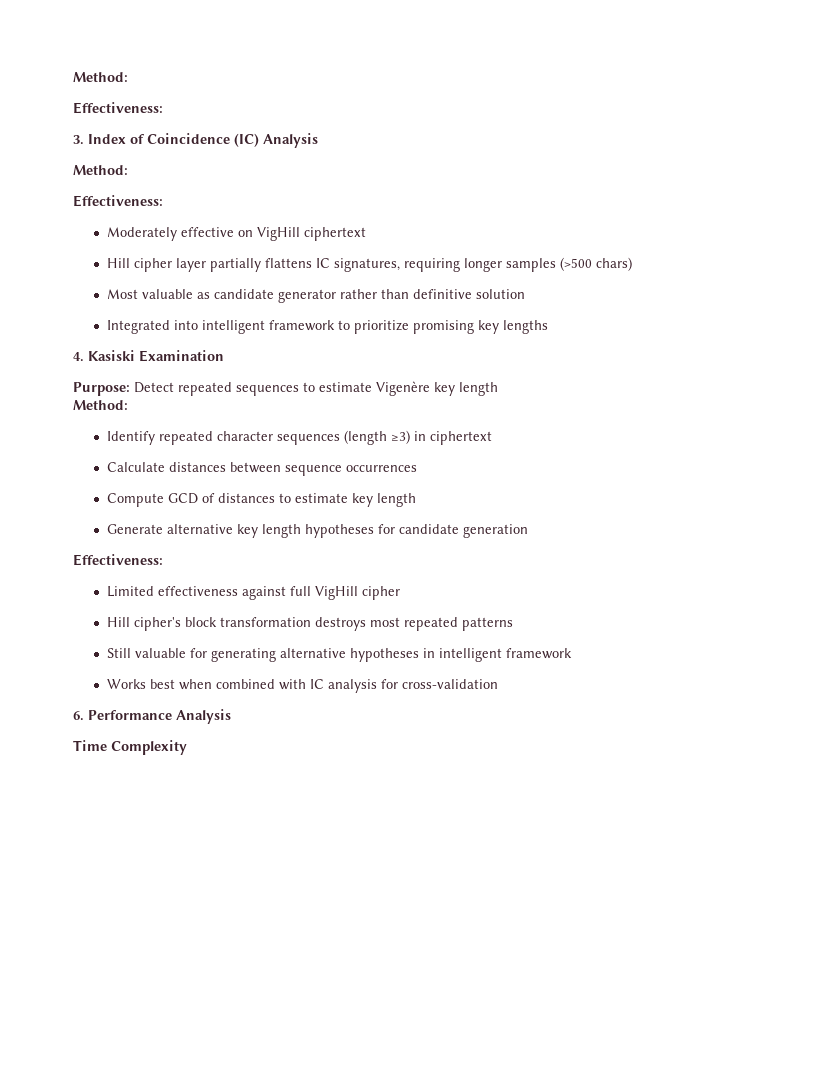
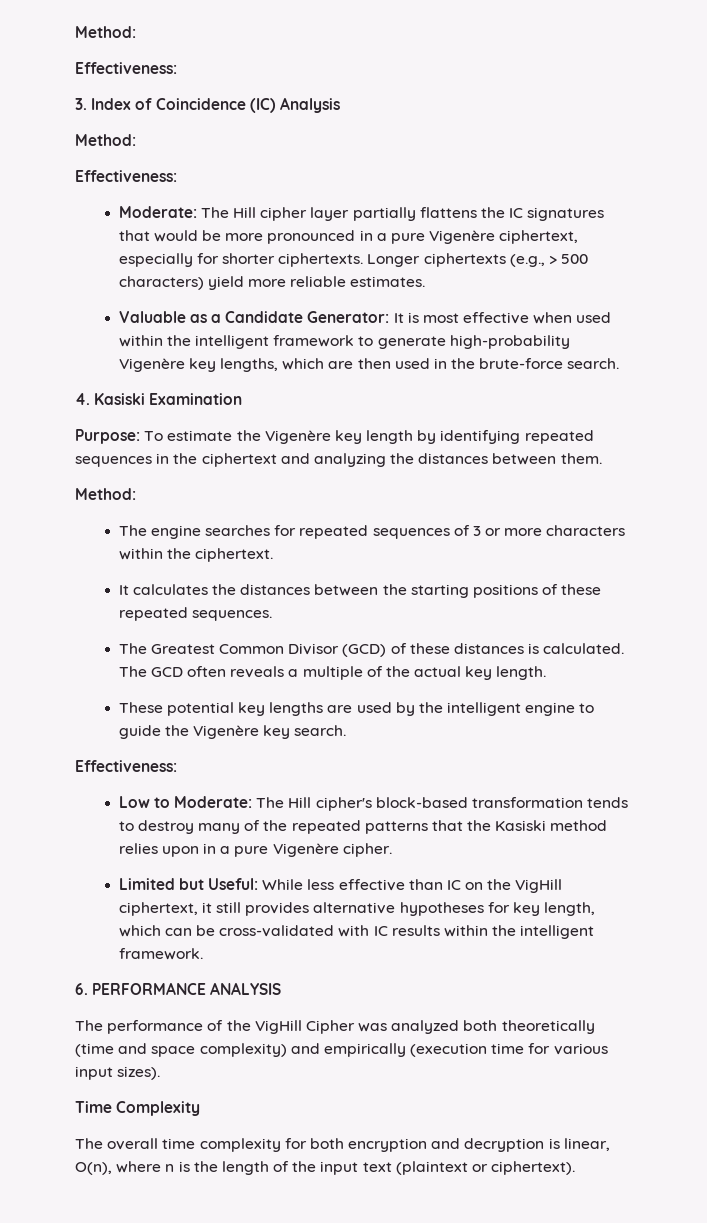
[106,227,366,241] Moderately effective on VigHill ciphertext // -> [118,206,229,218] Moderate: The
[315,257,632,272] [106,289,525,303] [106,320,548,334] [73,350,224,362] [73,381,498,396] [73,400,128,410] [106,430,492,445] [106,462,417,476] [106,493,416,507] [106,524,528,538] [73,554,163,566] [106,586,400,600] [106,617,513,631] [106,648,572,662] [106,679,498,693] [73,709,231,724] [73,740,187,755] IC signatures, requiring longer samples (>500 chars) // Most valuable as candidate generator rather than definitive solution // Integrated into intelligent framework to prioritize promising key lengths // 4. Kasiski Examination // Purpose: Detect repeated sequences to estimate Vigenère key length // Method: // Identify repeated character sequences (length ≥3) in ciphertext // Calculate distances between sequence occurrences // Compute GCD of distances to estimate key length // Generate alternative key length hypotheses for candidate generation // Effectiveness: // Limited effectiveness against full VigHill cipher // Hill cipher's block transformation destroys most repeated patterns // Still valuable for generating alternative hypotheses in intelligent framework // Works best when combined with IC analysis for cross-validation // 6. Performance Analysis // Time Complexity -> [480,207,605,221] [118,230,579,244] [118,253,589,267] [118,276,426,290] [118,311,612,324] [118,335,570,349] [118,358,620,372] [75,393,243,405] [75,429,594,444] [75,453,602,467] [75,488,136,500] [118,525,626,539] [118,548,273,562] [118,584,602,598] [118,607,272,621] [118,643,625,657] [118,666,547,680] [118,702,595,716] [118,725,347,739] [75,760,177,772] [118,796,629,811] [118,820,608,834] [118,843,392,857] [118,878,563,893] [118,902,596,916] [118,925,595,939] [118,948,203,960] [75,982,282,995] [75,1020,595,1034] [75,1043,608,1057] [75,1066,161,1080] [75,1101,201,1116] [75,1138,610,1152] [75,1161,576,1175] the IC signatures that would be more pronounced in a pure Vigenère ciphertext, especially for shorter ciphertexts. Longer ciphertexts (e.g., > 500 characters) yield more reliable estimates. // Valuable as a Candidate Generator: It is most effective when used within the intelligent framework to generate high-probability Vigenère key lengths, which are then used in the brute-force search. // 4. Kasiski Examination // Purpose: To estimate the Vigenère key length by identifying repeated sequences in the ciphertext and analyzing the distances between them. // Method: // The engine searches for repeated sequences of 3 or more characters within the ciphertext. // It calculates the distances between the starting positions of these repeated sequences. // The Greatest Common Divisor (GCD) of these distances is calculated. The GCD often reveals a multiple of the actual key length. // These potential key lengths are used by the intelligent engine to guide the Vigenère key search. // Effectiveness: // Low to Moderate: The Hill cipher's block-based transformation tends to destroy many of the repeated patterns that the Kasiski method relies upon in a pure Vigenère cipher. // Limited but Useful: While less effective than IC on the VigHill ciphertext, it still provides alternative hypotheses for key length, which can be cross-validated with IC results within the intelligent framework. // 6. PERFORMANCE ANALYSIS // The performance of the VigHill Cipher was analyzed both theoretically (time and space complexity) and empirically (execution time for various input sizes). // Time Complexity // The overall time complexity for both encryption and decryption is linear, O(n), where n is the length of the input text (plaintext or ciphertext).

